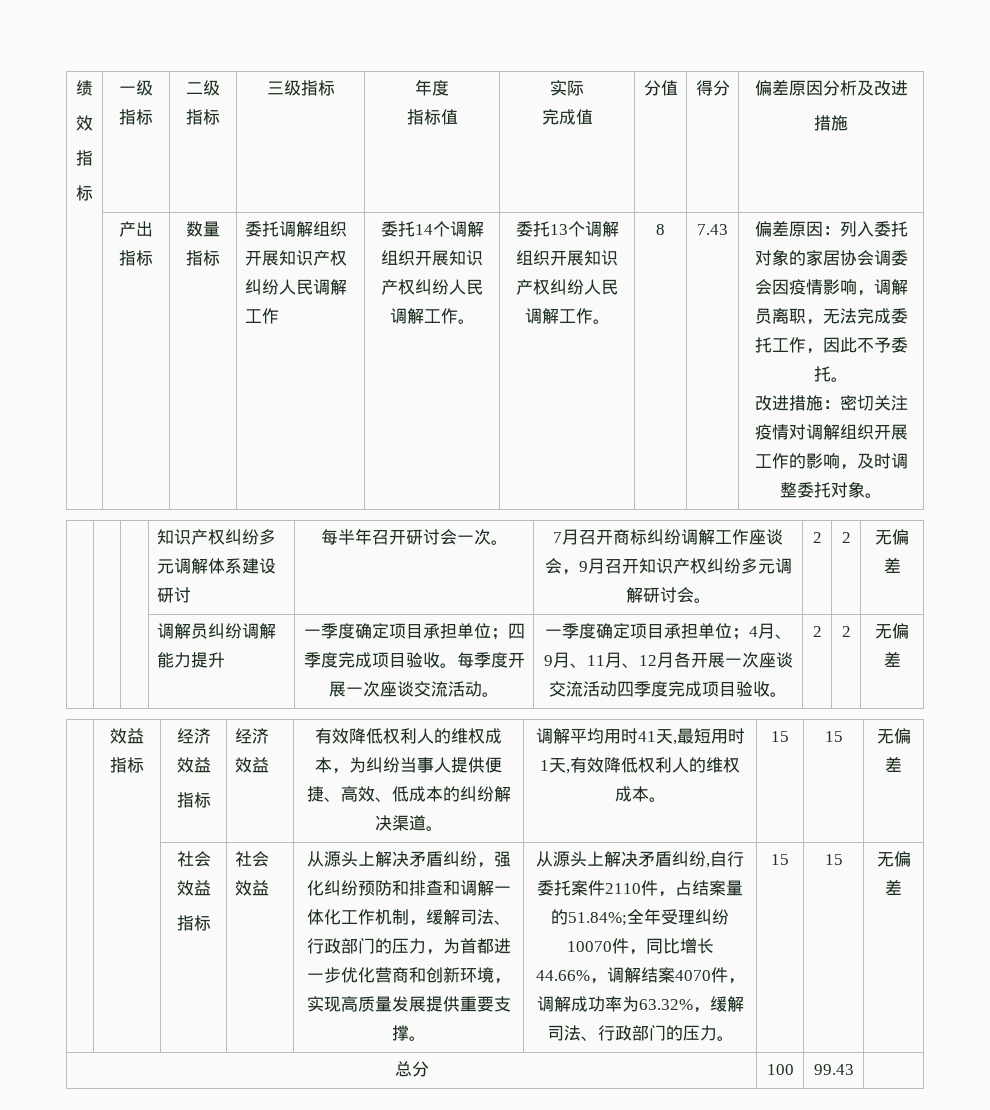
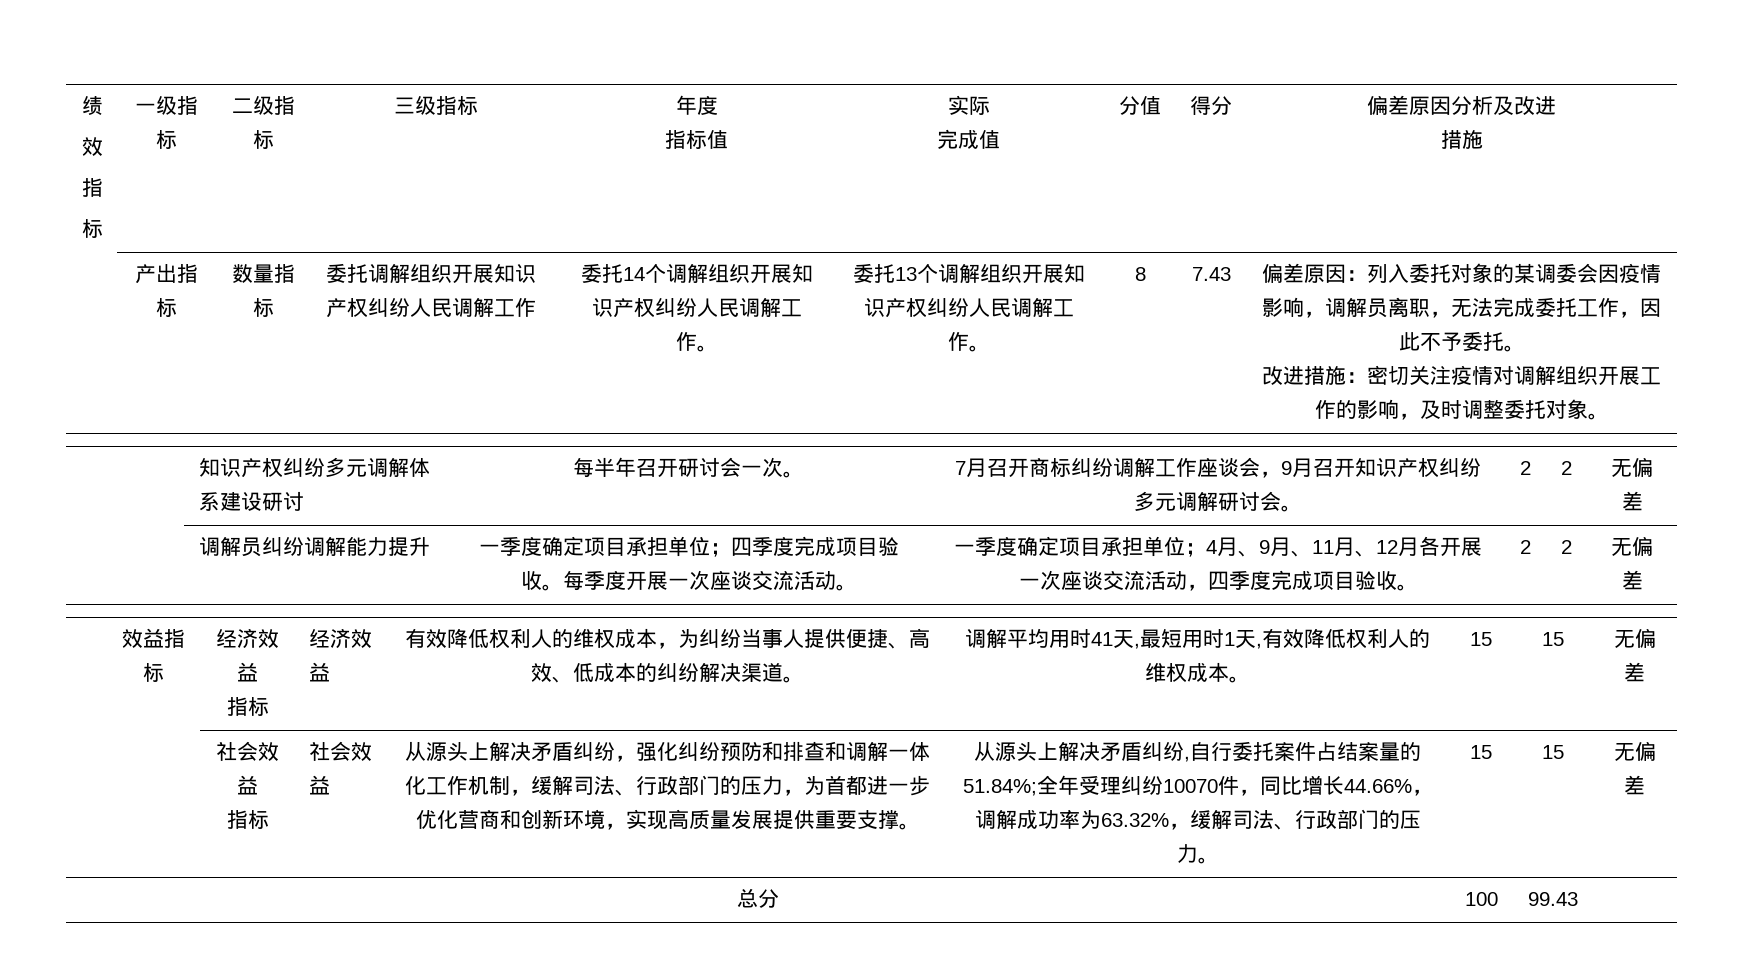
[805,250,874,266] 家居协会 -> [1514,263,1535,283] 某
(617, 689) none -> [1186,584,1208,591] ，
[605,880,675,897] 2110件， -> (1316, 751) none
[640,967,745,984] [536,996,571,1012] 结案4070件，调解 -> (1017, 819) none

